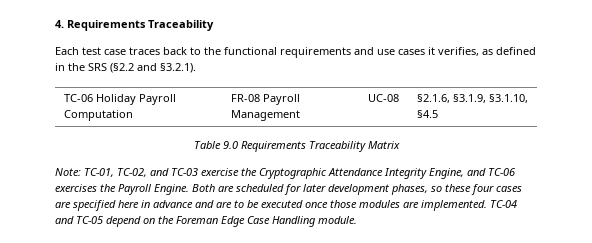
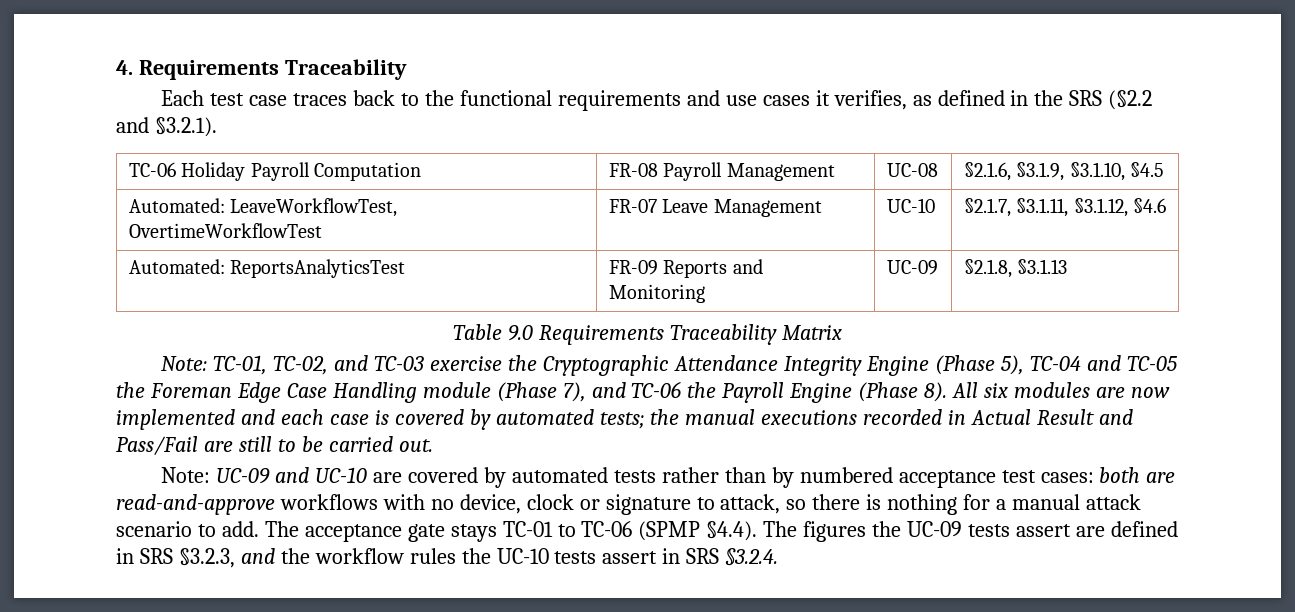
(438, 114) none -> [128,198,398,217] [128,223,322,238] [608,199,822,217] [886,198,935,213] [963,198,1167,217] [128,259,406,278] [608,259,763,278] [608,284,705,303] [886,260,938,275] [963,259,1068,278] // Automated: LeaveWorkflowTest, OvertimeWorkflowTest | FR-07 Leave Management | UC-10 | §2.1.7, §3.1.11, §3.1.12, §4.6 // Automated: ReportsAnalyticsTest | FR-09 Reports and Monitoring | UC-09 | §2.1.8, §3.1.13
[429,168,515,179] [55,184,522,195] [55,200,487,211] Engine, and TC-06 exercises the Payroll Engine. Both are scheduled for later development phases, so these four cases are specified here in advance and are to be executed once those modules are implemented. -> [865,355,1024,376] Engine (Phase 5),
[106,216,155,227] depend on -> (1178, 363) none
[318,216,357,224] module. -> [422,381,1170,403] [116,409,1134,430] [116,436,433,455] [161,467,1176,488] [116,494,1141,515] [116,521,1178,542] [116,548,779,568] module (Phase 7), and TC-06 the Payroll Engine (Phase 8). All six modules are now implemented and each case is covered by automated tests; the manual executions recorded in Actual Result and Pass/Fail are still to be carried out. // Note: UC-09 and UC-10 are covered by automated tests rather than by numbered acceptance test cases: both are read-and-approve workflows with no device, clock or signature to attack, so there is nothing for a manual attack scenario to add. The acceptance gate stays TC-01 to TC-06 (SPMP §4.4). The figures the UC-09 tests assert are defined in SRS §3.2.3, and the workflow rules the UC-10 tests assert in SRS §3.2.4.

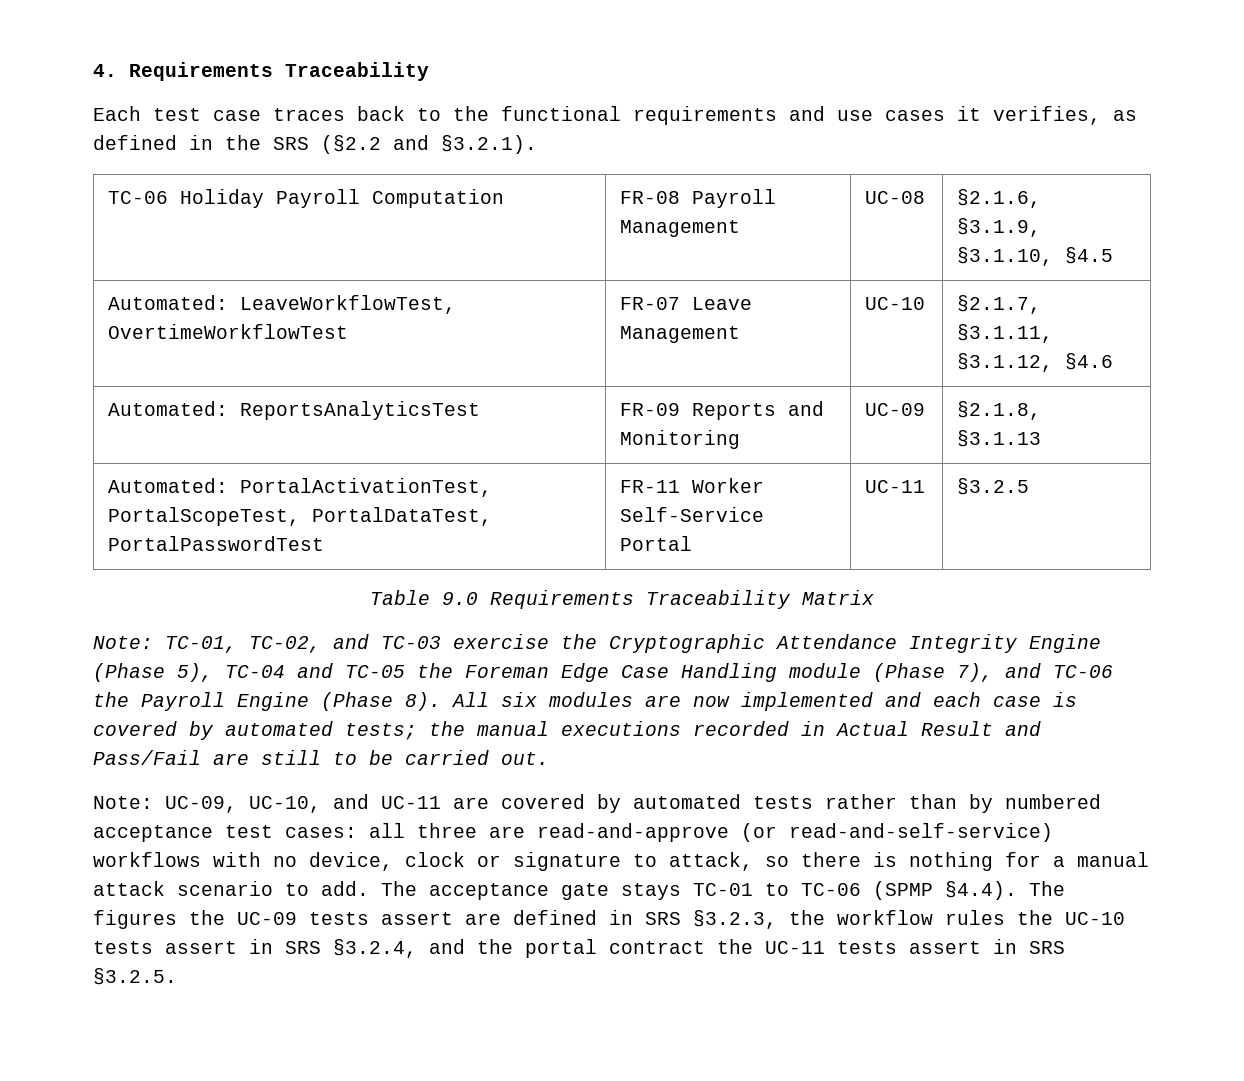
(1068, 266) none -> [108,478,493,497] [108,507,493,526] [108,536,325,551] [620,478,765,493] [620,507,765,522] [620,536,693,551] [865,480,926,493] [957,478,1030,495] // Automated: PortalActivationTest, PortalScopeTest, PortalDataTest, PortalPasswordTest | FR-11 Worker Self-Service Portal | UC-11 | §3.2.5
[216,467,368,484] UC-09 and UC-10 -> [165,794,441,813] UC-09, UC-10, and UC-11
[1099,467,1176,483] [116,494,275,515] both are read-and-approve -> [369,823,1053,842] all three are read-and-approve (or read-and-self-service)
[240,548,275,564] and -> (777, 919) none
[725,548,779,566] §3.2.4. -> [333,939,1065,958] [93,968,177,985] §3.2.4, and the portal contract the UC-11 tests assert in SRS §3.2.5.

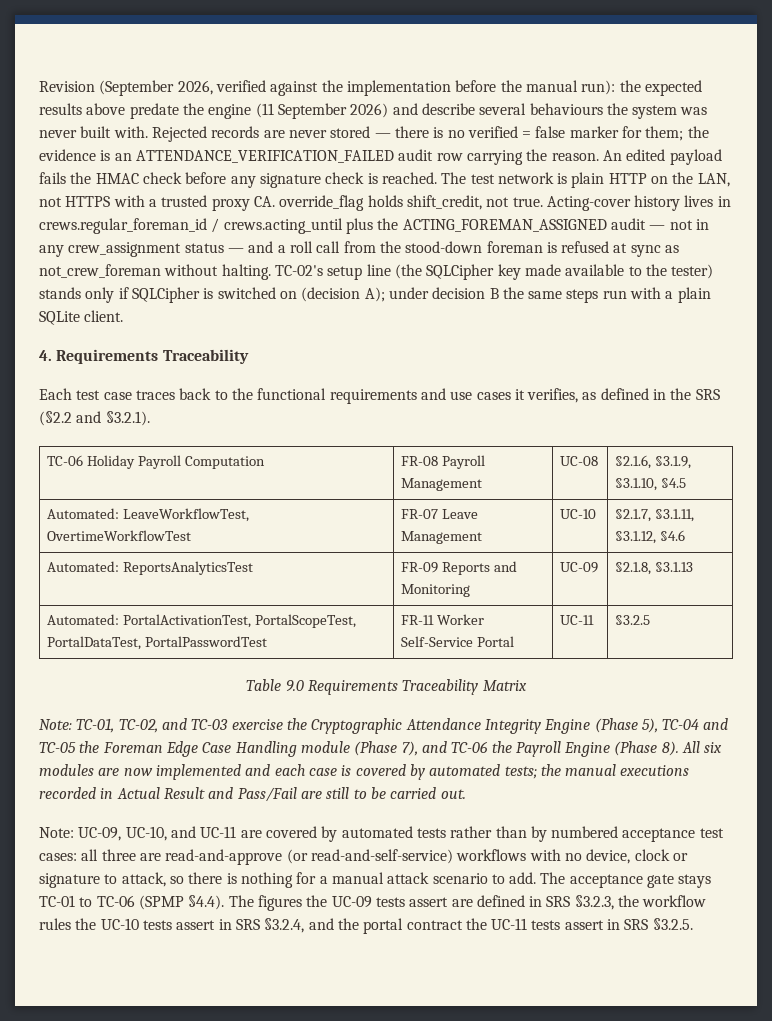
(93, 70) none -> [39,80,702,96] [39,103,708,119] [39,126,709,142] [39,149,722,165] [39,172,730,188] [39,195,731,211] [39,218,709,234] [39,241,680,257] [39,264,714,280] [39,287,711,303] [39,310,124,325] Revision (September 2026, verified against the implementation before the manual run): the expected results above predate the engine (11 September 2026) and describe several behaviours the system was never built with. Rejected records are never stored — there is no verified = false marker for them; the evidence is an ATTENDANCE_VERIFICATION_FAILED audit row carrying the reason. An edited payload fails the HMAC check before any signature check is reached. The test network is plain HTTP on the LAN, not HTTPS with a trusted proxy CA. override_flag holds shift_credit, not true. Acting-cover history lives in crews.regular_foreman_id / crews.acting_until plus the ACTING_FOREMAN_ASSIGNED audit — not in any crew_assignment status — and a roll call from the stood-down foreman is refused at sync as not_crew_foreman without halting. TC-02's setup line (the SQLCipher key made available to the tester) stands only if SQLCipher is switched on (decision A); under decision B the same steps run with a plain SQLite client. //

